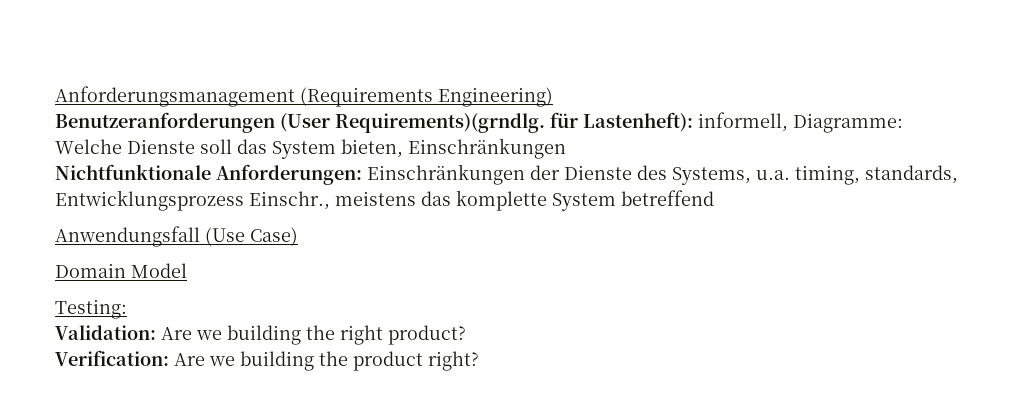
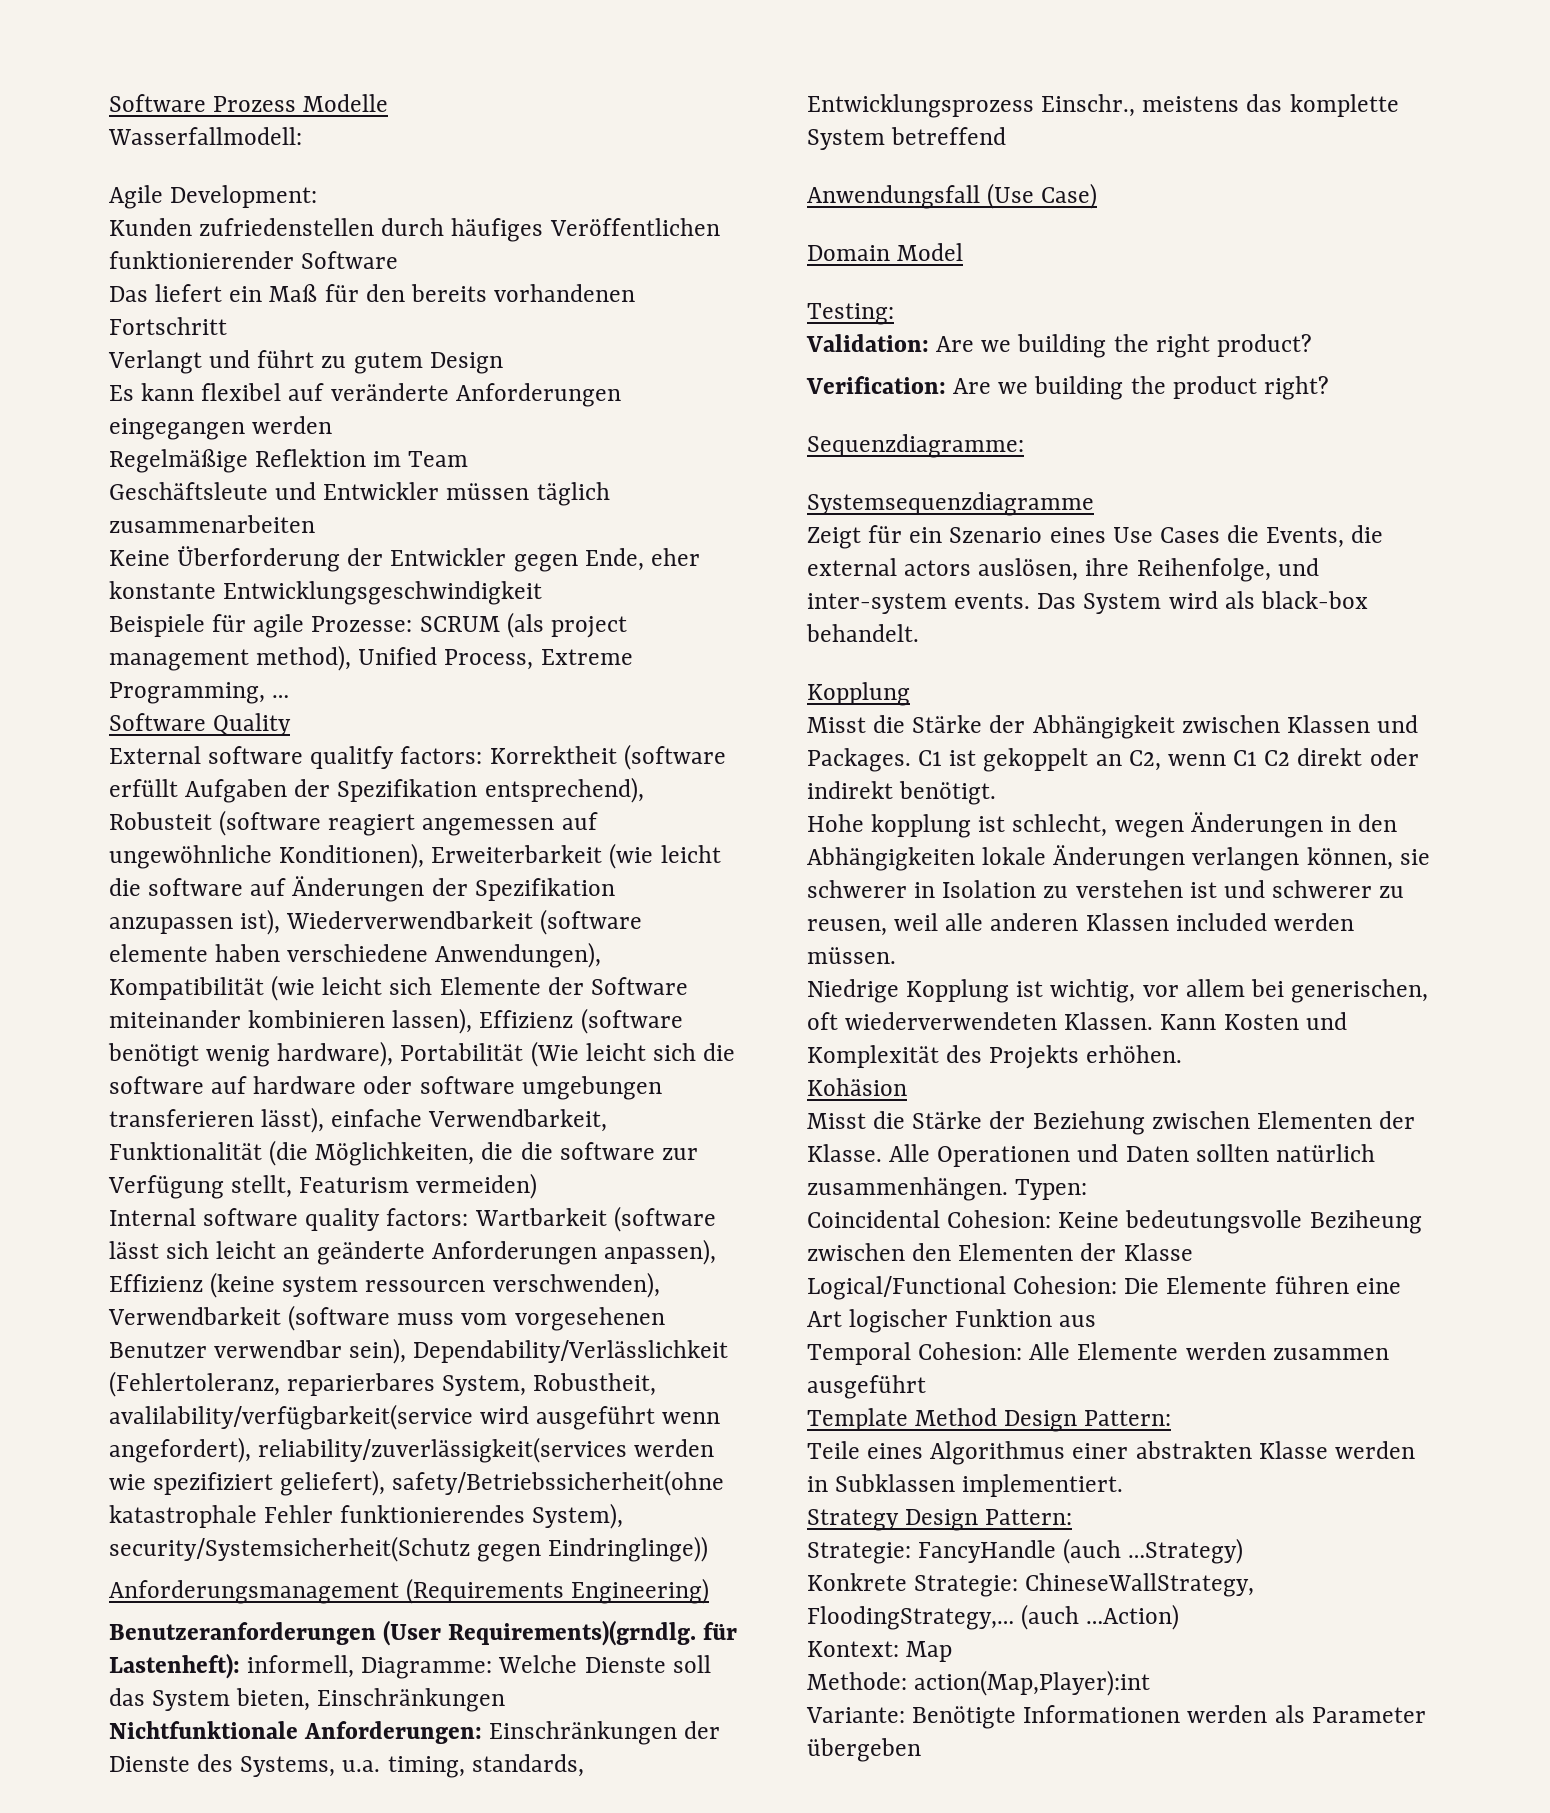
(55, 96) none -> [109,94,389,112] [108,127,302,145] [109,185,318,209] [109,218,720,242] [109,251,399,269] [109,284,636,302] [109,317,227,335] [108,350,503,374] [109,383,621,407] [109,416,333,440] [109,449,469,473] [109,482,610,506] [109,515,315,533] [109,546,700,572] [109,581,543,605] [109,612,627,638] [109,645,633,671] [109,682,290,704] [109,713,292,736] [109,744,726,770] [109,777,644,803] [109,810,598,836] [109,843,721,869] [109,876,615,902] [109,909,643,935] [109,942,602,968] [109,975,688,1001] [109,1008,683,1034] [108,1041,736,1067] [109,1076,662,1100] [109,1107,608,1133] [109,1140,698,1166] [108,1173,538,1199] [109,1206,716,1232] [109,1239,716,1265] [109,1272,660,1298] [108,1305,665,1331] [109,1338,729,1364] [109,1371,657,1397] [109,1404,721,1430] [109,1437,715,1463] [109,1470,725,1496] [109,1503,624,1529] [109,1536,709,1562] Software Prozess Modelle // Wasserfallmodell: // Agile Development: // Kunden zufriedenstellen durch häufiges Veröffentlichen funktionierender Software // Das liefert ein Maß für den bereits vorhandenen Fortschritt // Verlangt und führt zu gutem Design // Es kann flexibel auf veränderte Anforderungen eingegangen werden // Regelmäßige Reflektion im Team // Geschäftsleute und Entwickler müssen täglich zusammenarbeiten // Keine Überforderung der Entwickler gegen Ende, eher konstante Entwicklungsgeschwindigkeit // Beispiele für agile Prozesse: SCRUM (als project management method), Unified Process, Extreme Programming, … // Software Quality // External software qualitfy factors: Korrektheit (software erfüllt Aufgaben der Spezifikation entsprechend), Robusteit (software reagiert angemessen auf ungewöhnliche Konditionen), Erweiterbarkeit (wie leicht die software auf Änderungen der Spezifikation anzupassen ist), Wiederverwendbarkeit (software elemente haben verschiedene Anwendungen), Kompatibilität (wie leicht sich Elemente der Software miteinander kombinieren lassen), Effizienz (software benötigt wenig hardware), Portabilität (Wie leicht sich die software auf hardware oder software umgebungen transferieren lässt), einfache Verwendbarkeit, Funktionalität (die Möglichkeiten, die die software zur Verfügung stellt, Featurism vermeiden) // Internal software quality factors: Wartbarkeit (software lässt sich leicht an geänderte Anforderungen anpassen), Effizienz (keine system ressourcen verschwenden), Verwendbarkeit (software muss vom vorgesehenen Benutzer verwendbar sein), Dependability/Verlässlichkeit (Fehlertoleranz, reparierbares System, Robustheit, avalilability/verfügbarkeit(service wird ausgeführt wenn angefordert), reliability/zuverlässigkeit(services werden wie spezifiziert geliefert), safety/Betriebssicherheit(ohne katastrophale Fehler funktionierendes System), security/Systemsicherheit(Schutz gegen Eindringlinge)) //
(479, 361) none -> [807,434,1024,458] [807,492,1094,516] [807,525,1384,549] [807,558,1319,582] [807,591,1368,614] [806,624,919,642] [807,682,910,706] [807,715,1419,739] [807,748,1419,772] [807,781,997,805] [807,812,1398,838] [807,845,1430,871] [807,880,1405,898] [807,913,1354,936] [807,947,896,964] [807,979,1429,1003] [807,1012,1347,1030] [807,1045,1183,1069] [807,1078,907,1096] [807,1111,1416,1135] [807,1144,1375,1167] [807,1177,1088,1201] [807,1210,1422,1234] [807,1243,1193,1261] [807,1276,1401,1300] [807,1309,1097,1333] [807,1342,1389,1365] [807,1375,926,1399] [807,1408,1172,1432] [807,1441,1415,1465] [807,1474,1124,1497] [807,1509,1073,1531] [807,1538,1244,1564] [807,1573,1255,1597] [807,1604,1180,1630] [807,1641,953,1662] [807,1670,1151,1696] [806,1705,1426,1729] [807,1738,921,1762] // Sequenzdiagramme: // Systemsequenzdiagramme // Zeigt für ein Szenario eines Use Cases die Events, die external actors auslösen, ihre Reihenfolge, und inter-system events. Das System wird als black-box behandelt. // Kopplung // Misst die Stärke der Abhängigkeit zwischen Klassen und Packages. C1 ist gekoppelt an C2, wenn C1 C2 direkt oder indirekt benötigt. // Hohe kopplung ist schlecht, wegen Änderungen in den Abhängigkeiten lokale Änderungen verlangen können, sie schwerer in Isolation zu verstehen ist und schwerer zu reusen, weil alle anderen Klassen included werden müssen. // Niedrige Kopplung ist wichtig, vor allem bei generischen, oft wiederverwendeten Klassen. Kann Kosten und Komplexität des Projekts erhöhen. // Kohäsion // Misst die Stärke der Beziehung zwischen Elementen der Klasse. Alle Operationen und Daten sollten natürlich zusammenhängen. Typen: // Coincidental Cohesion: Keine bedeutungsvolle Beziheung zwischen den Elementen der Klasse // Logical/Functional Cohesion: Die Elemente führen eine Art logischer Funktion aus // Temporal Cohesion: Alle Elemente werden zusammen ausgeführt // Template Method Design Pattern: // Teile eines Algorithmus einer abstrakten Klasse werden in Subklassen implementiert. // Strategy Design Pattern: // Strategie: FancyHandle (auch …Strategy) // Konkrete Strategie: ChineseWallStrategy, FloodingStrategy,… (auch …Action) // Kontext: Map // Methode: action(Map,Player):int // Variante: Benötigte Informationen werden als Parameter übergeben

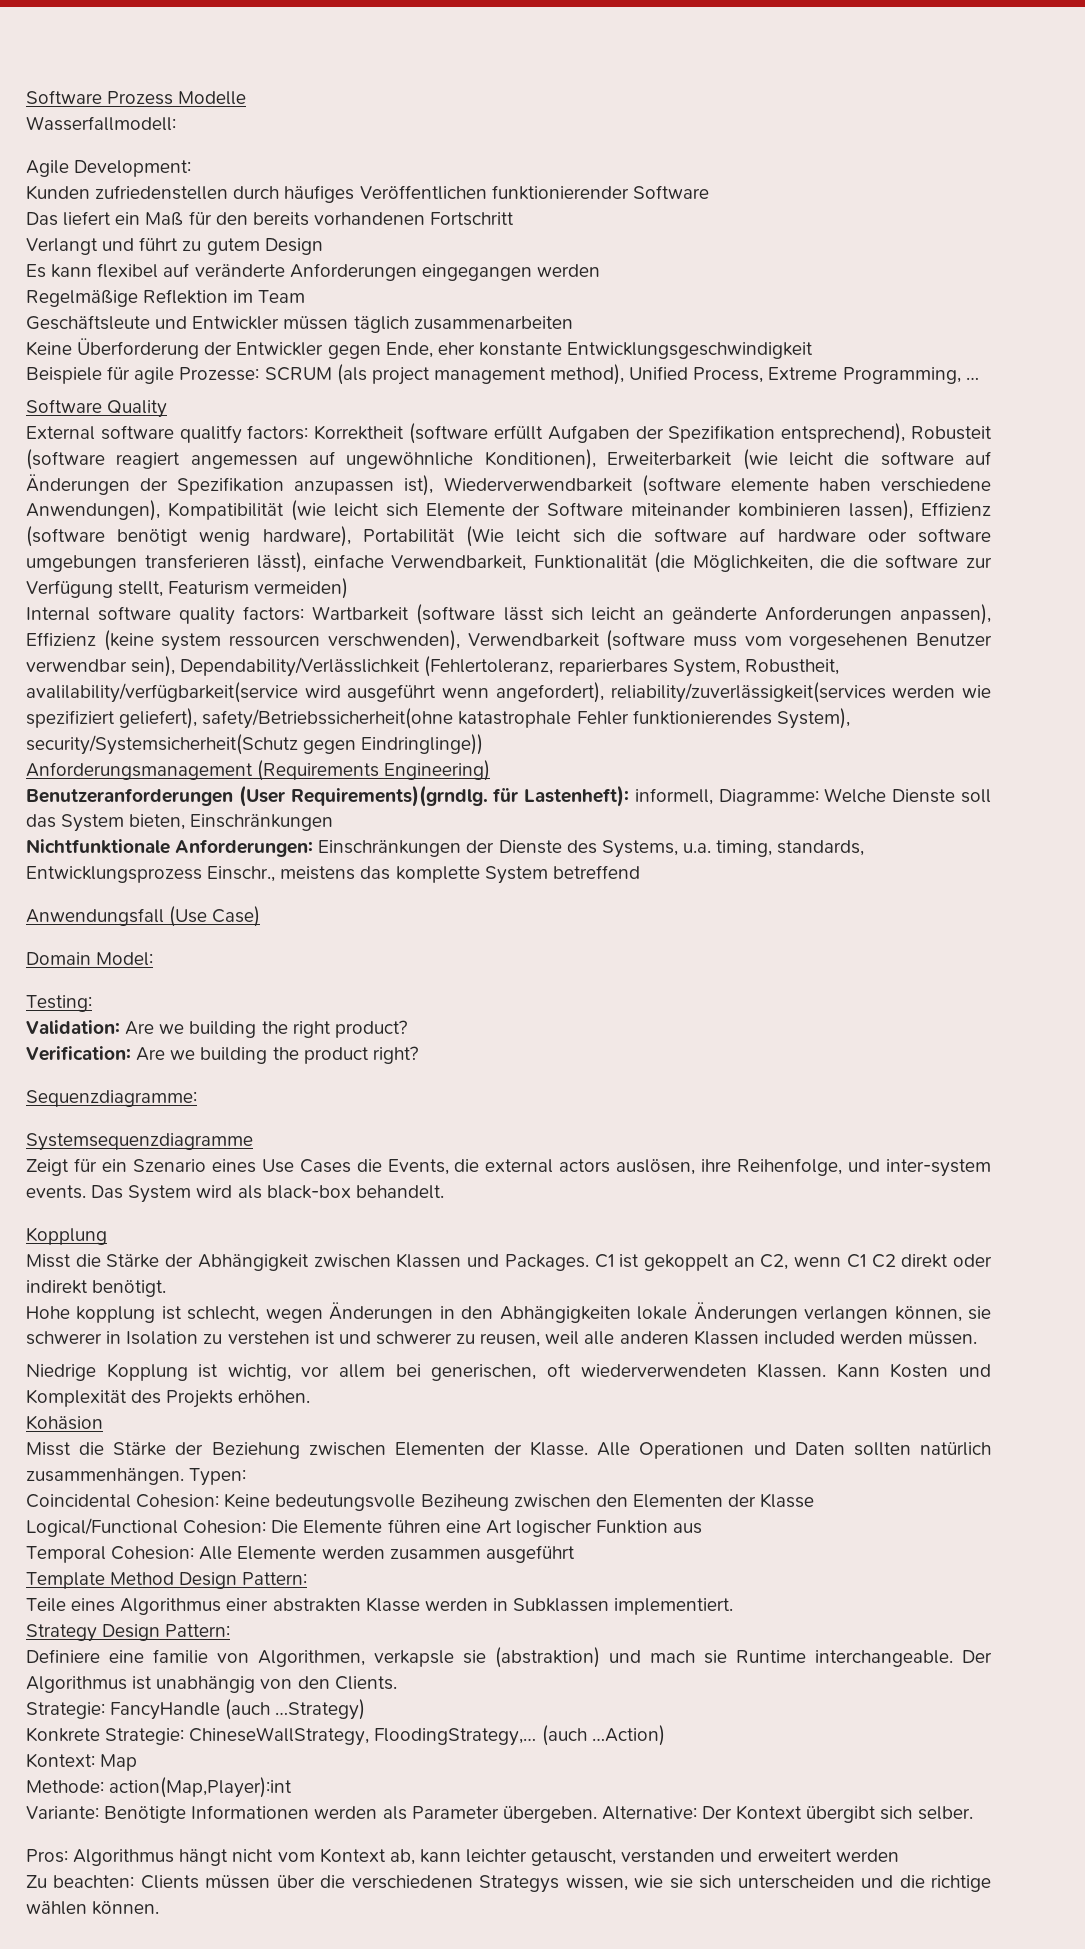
[897,243,964,261] Model -> [96,952,154,966] Model:
(1073, 1517) none -> [26,1647,992,1668] [26,1676,397,1693] // Definiere eine familie von Algorithmen, verkapsle sie (abstraktion) und mach sie Runtime interchangeable. Der Algorithmus ist unabhängig von den Clients.
[807,1738,921,1762] übergeben -> [502,1805,973,1823] [26,1848,899,1866] [26,1875,992,1893] [26,1901,160,1915] übergeben. Alternative: Der Kontext übergibt sich selber. // Pros: Algorithmus hängt nicht vom Kontext ab, kann leichter getauscht, verstanden und erweitert werden // Zu beachten: Clients müssen über die verschiedenen Strategys wissen, wie sie sich unterscheiden und die richtige wählen können.

